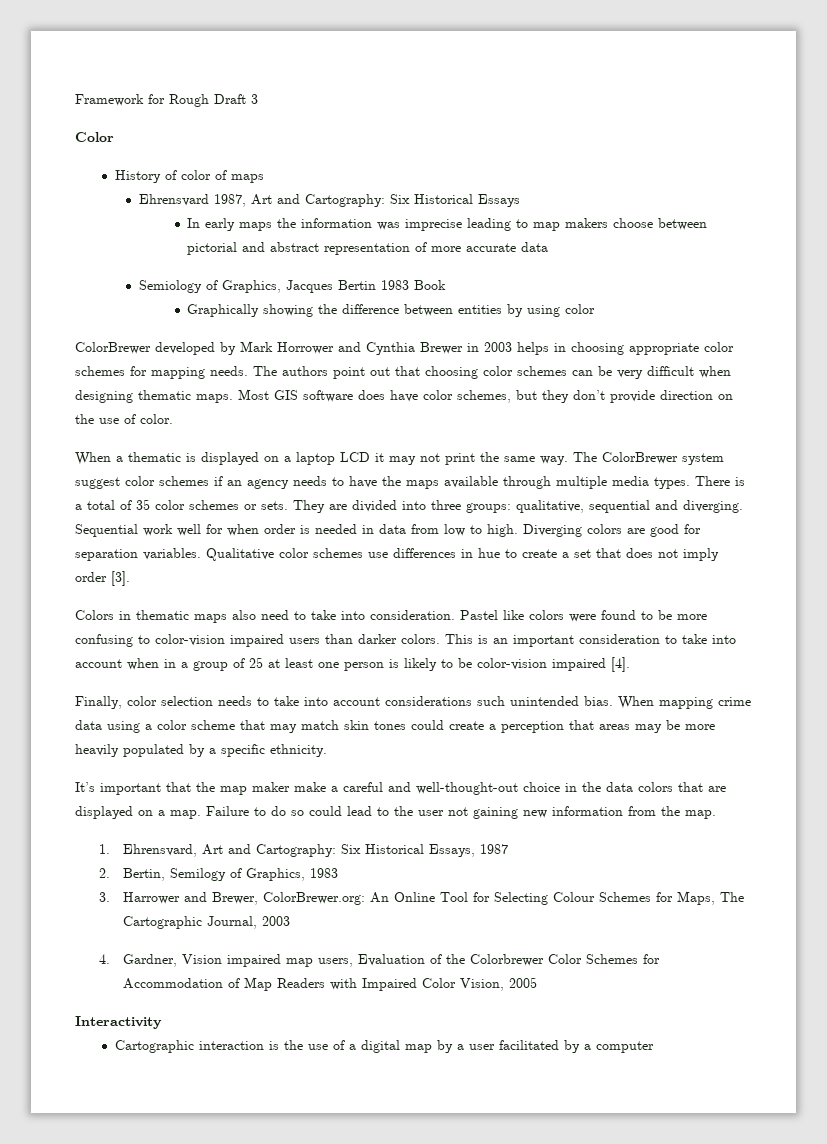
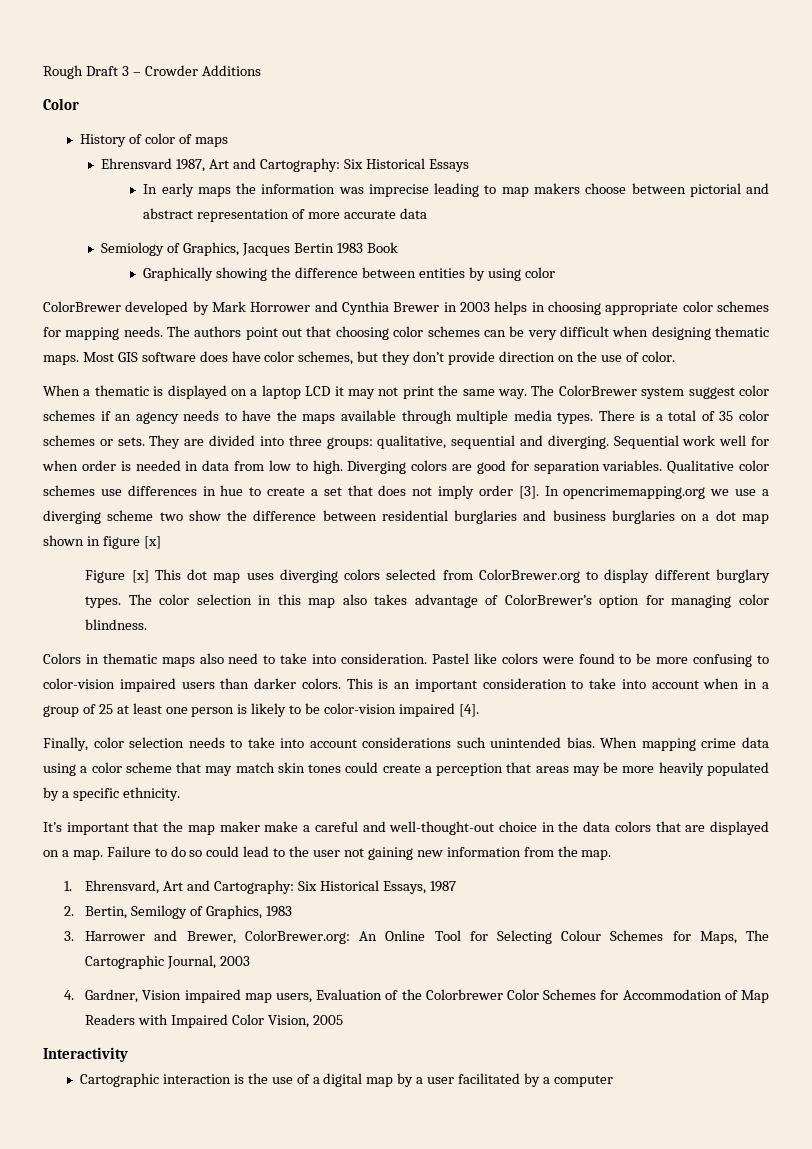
[75,94,165,106] Framework for -> (43, 72) none
(258, 99) none -> [132,65,261,76] – Crowder Additions
(130, 578) none -> [544,486,770,499] [43,510,769,524] [43,535,161,549] [85,569,771,583] [85,594,769,608] [85,619,148,630] In opencrimemapping.org we use a diverging scheme two show the difference between residential burglaries and business burglaries on a dot map shown in figure [x] // Figure [x] This dot map uses diverging colors selected from ColorBrewer.org to display different burglary types. The color selection in this map also takes advantage of ColorBrewer’s option for managing color blindness.

